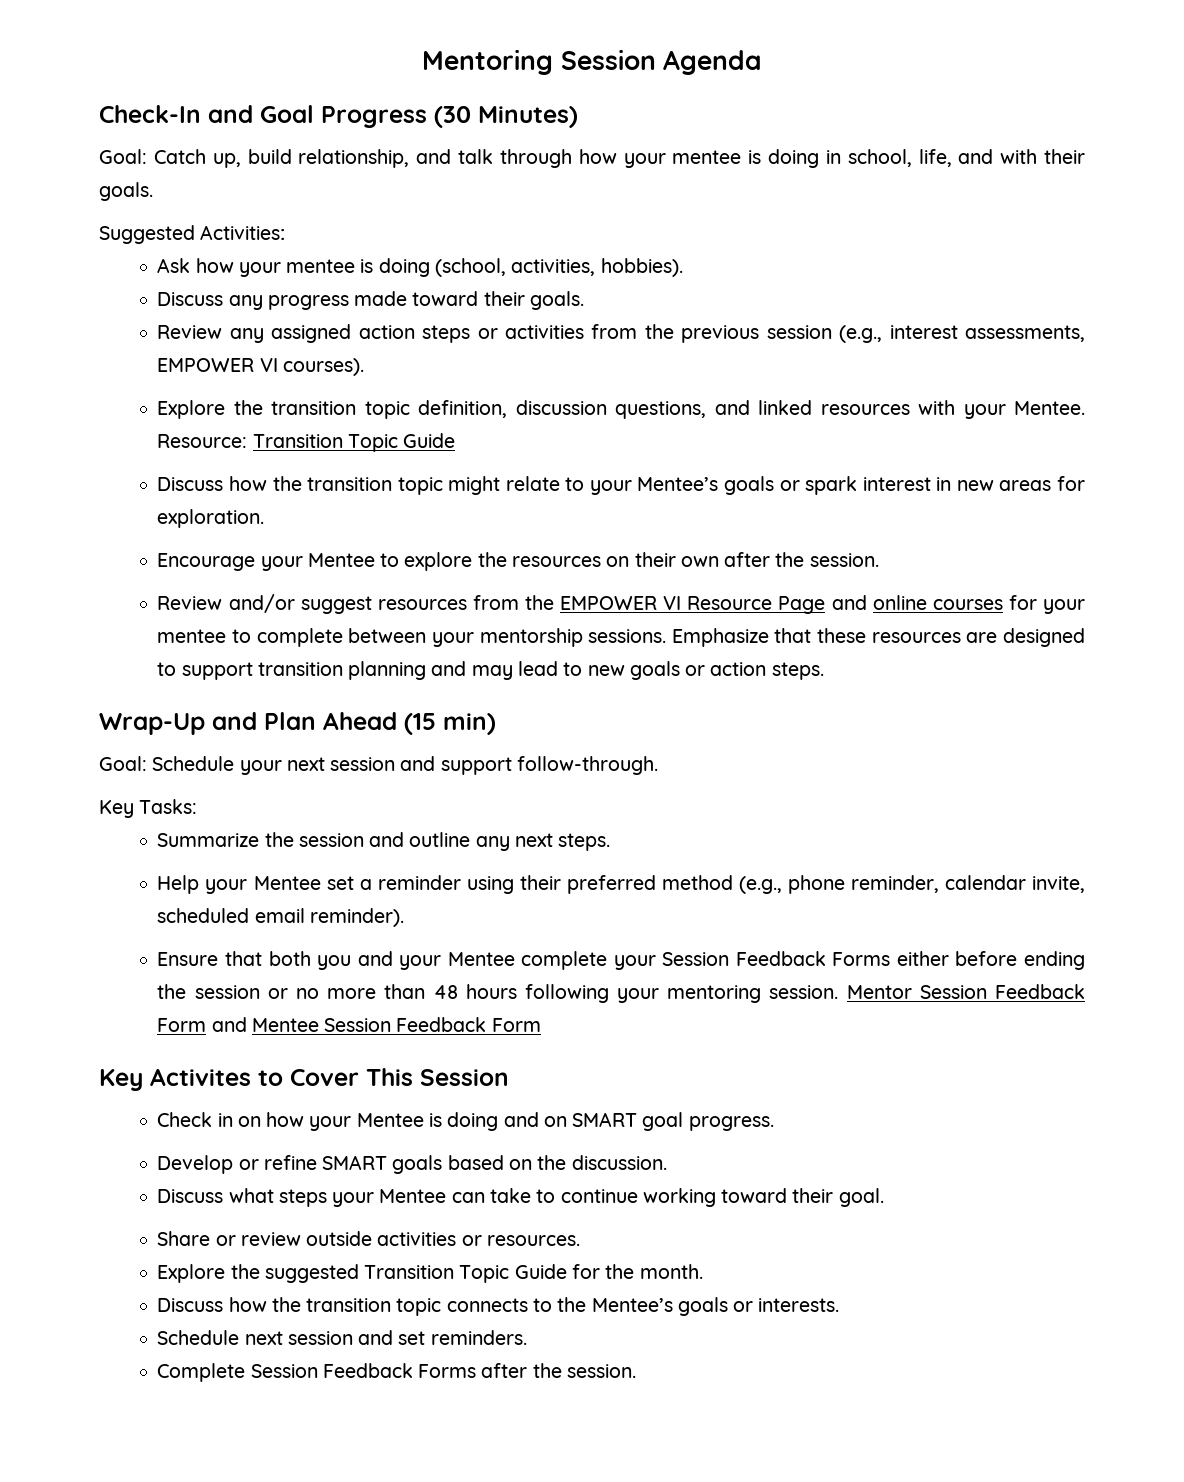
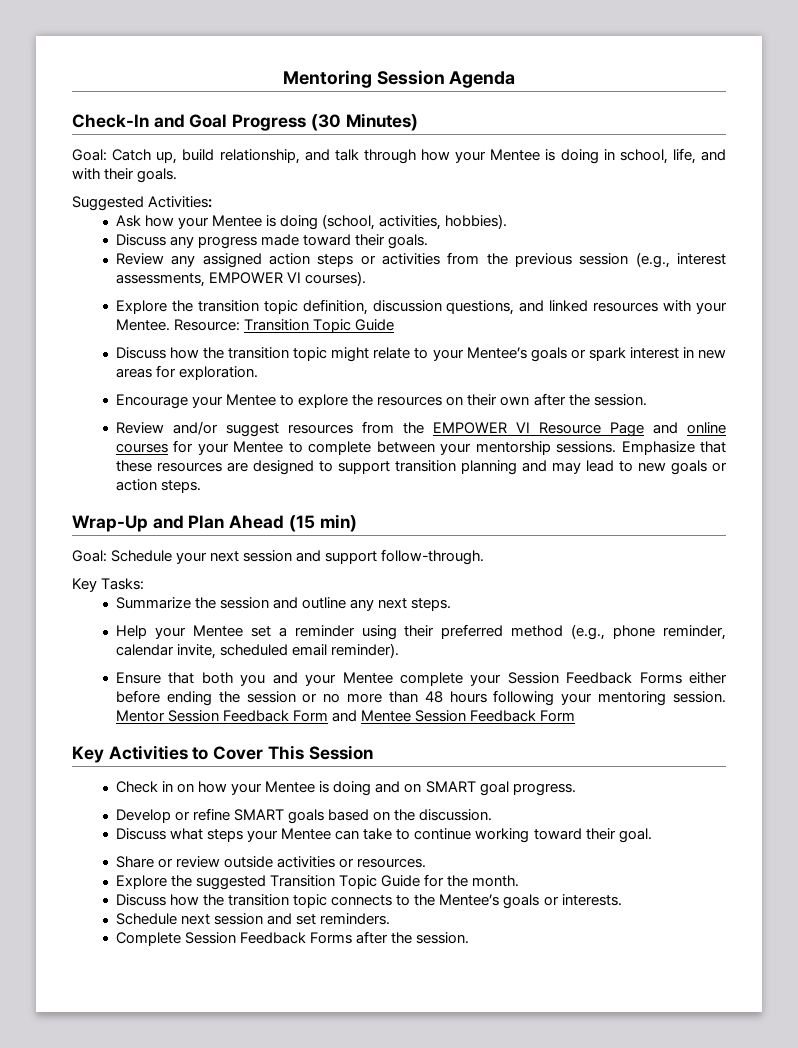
[672,150,742,164] mentee -> [490,149,541,161] Mentee
[286,259,356,273] mentee -> [212,215,263,227] Mentee
[157,629,227,643] mentee -> [233,441,284,453] Mentee
[150,1068,251,1086] Activites -> [108,745,188,760] Activities

